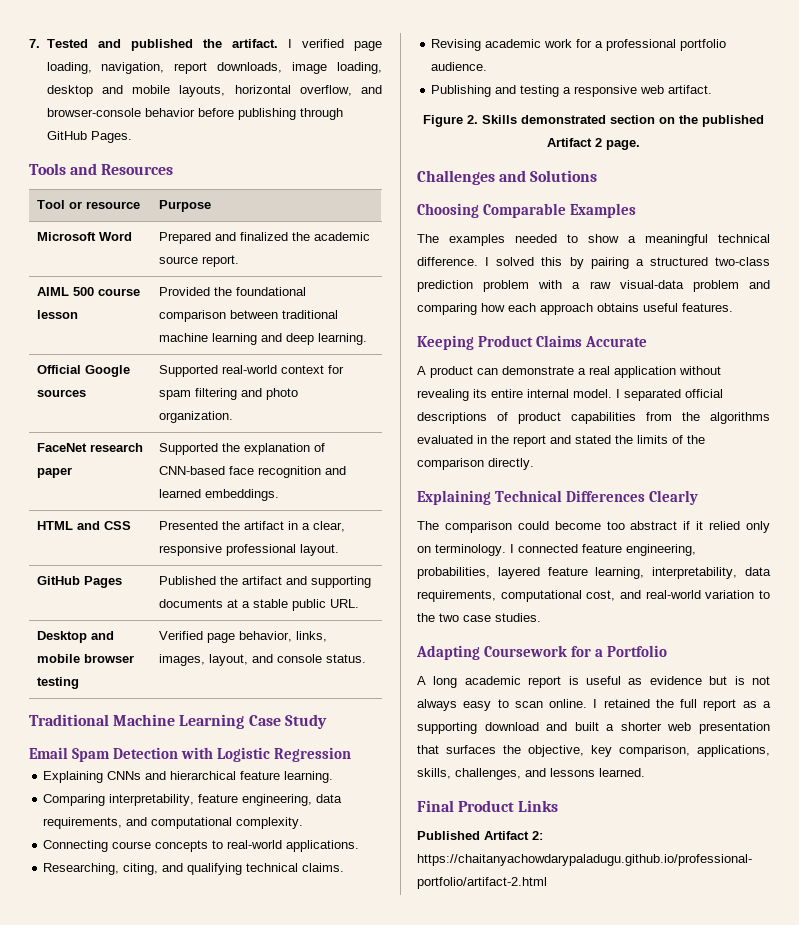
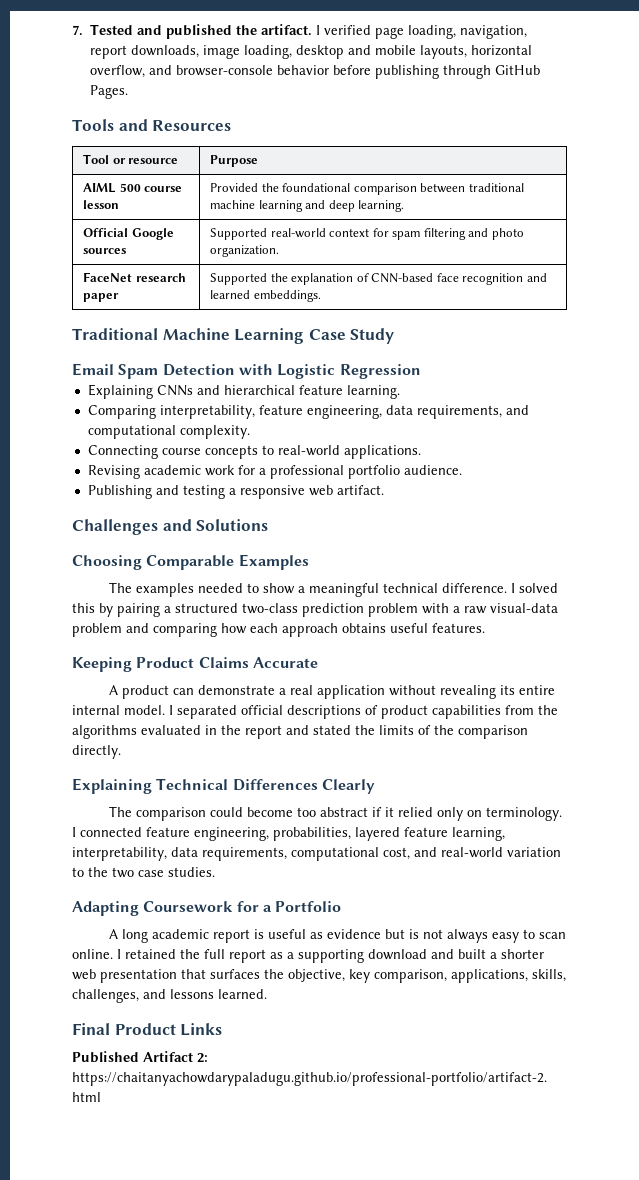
[37,232,133,241] [159,232,371,244] [159,255,240,267] // Microsoft Word | Prepared and finalized the academic source report. -> (258, 161) none
[37,521,132,530] [159,521,346,532] [159,544,340,556] [37,576,123,588] [159,576,372,588] [159,599,360,611] [37,631,115,643] [37,654,135,663] [37,677,80,689] [159,631,328,643] [159,654,367,666] // HTML and CSS | Presented the artifact in a clear, responsive professional layout. // GitHub Pages | Published the artifact and supporting documents at a stable public URL. // Desktop and mobile browser testing | Verified page behavior, links, images, layout, and console status. -> (321, 296) none
[43,863,345,875] // Researching, citing, and qualifying technical claims. -> (421, 452) none
[423,115,764,127] [547,138,640,150] // Figure 2. Skills demonstrated section on the published Artifact 2 page. -> (384, 490) none

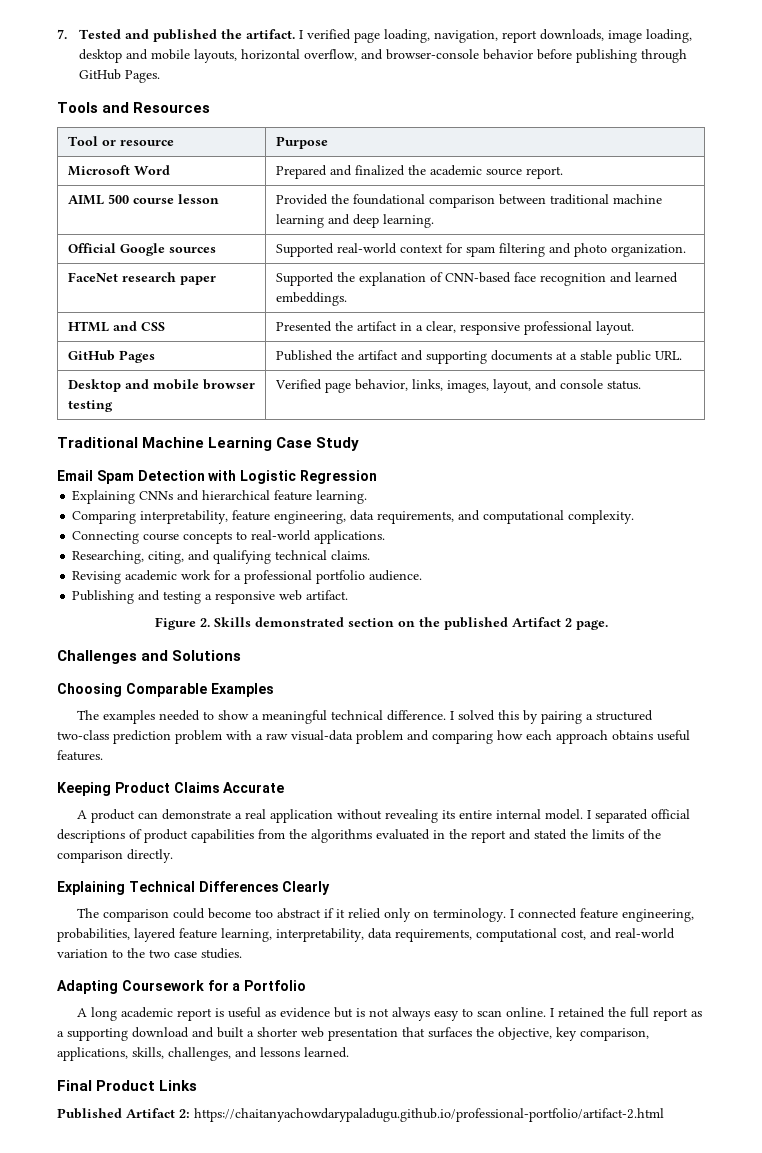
(258, 161) none -> [67,165,170,176] [275,165,563,179] // Microsoft Word | Prepared and finalized the academic source report.
(321, 296) none -> [67,321,165,332] [275,321,634,335] [67,350,155,363] [275,350,682,364] [67,379,255,392] [67,400,113,412] [274,379,641,393] // HTML and CSS | Presented the artifact in a clear, responsive professional layout. // GitHub Pages | Published the artifact and supporting documents at a stable public URL. // Desktop and mobile browser testing | Verified page behavior, links, images, layout, and console status.
(421, 452) none -> [72,550,371,564] // Researching, citing, and qualifying technical claims.
(384, 490) none -> [154,617,608,630] // Figure 2. Skills demonstrated section on the published Artifact 2 page.

